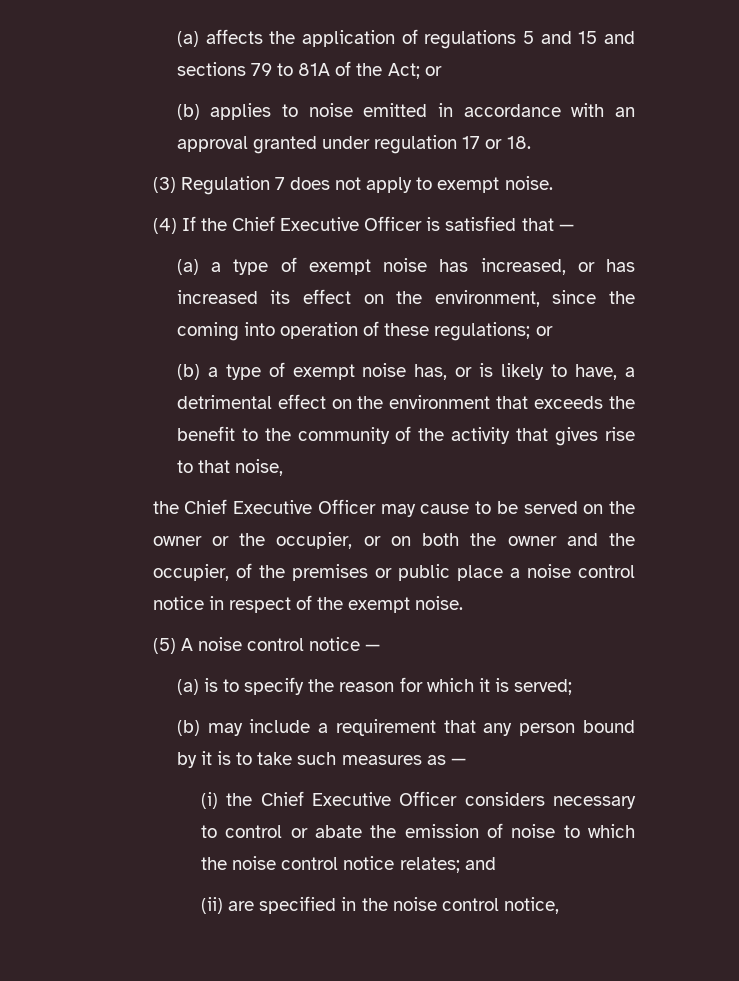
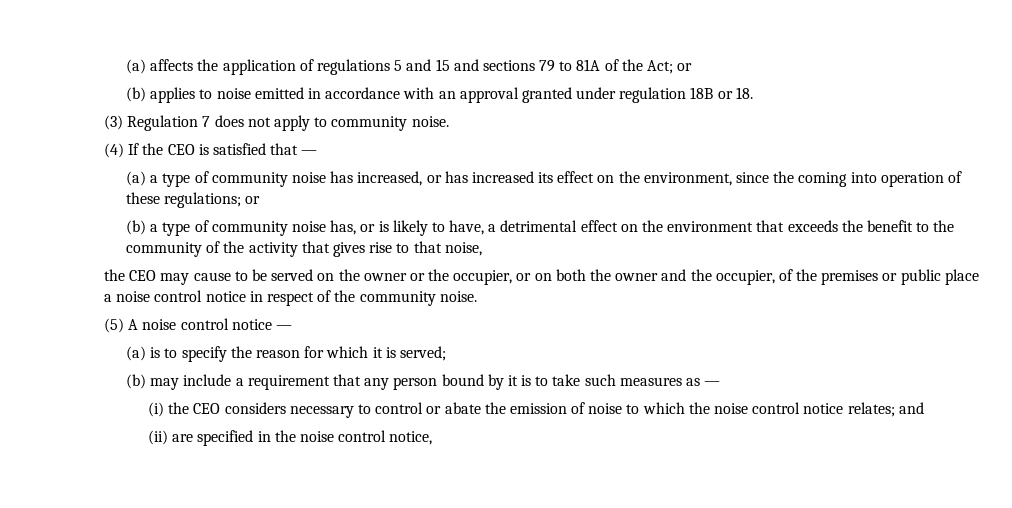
[462,136,481,149] 17 -> [690,87,714,99] 18B
[437,177,500,193] exempt -> [331,116,408,131] community
[231,216,423,231] Chief Executive Officer -> [167,144,195,155] CEO
[308,259,371,275] exempt -> [211,172,288,187] community
[292,364,355,380] exempt -> [211,221,288,236] community
[184,499,376,514] Chief Executive Officer -> [129,270,157,281] CEO
[348,597,411,613] exempt -> [359,291,436,306] community
[260,791,458,806] Chief Executive Officer -> [193,403,221,414] CEO

